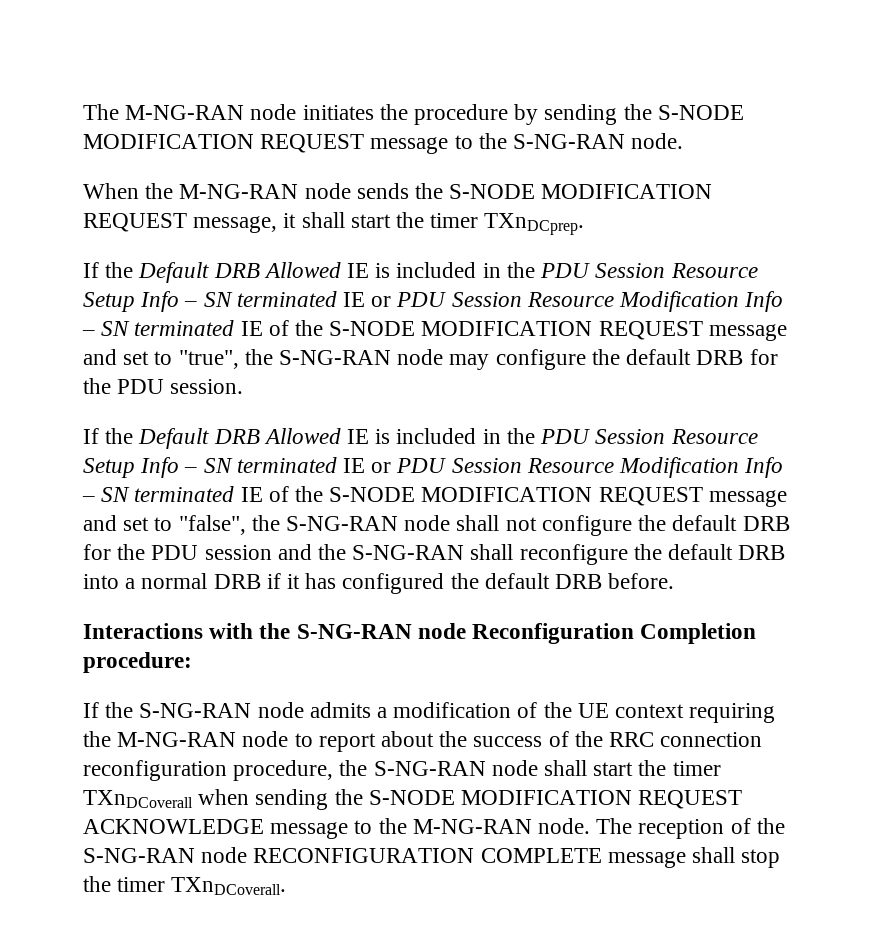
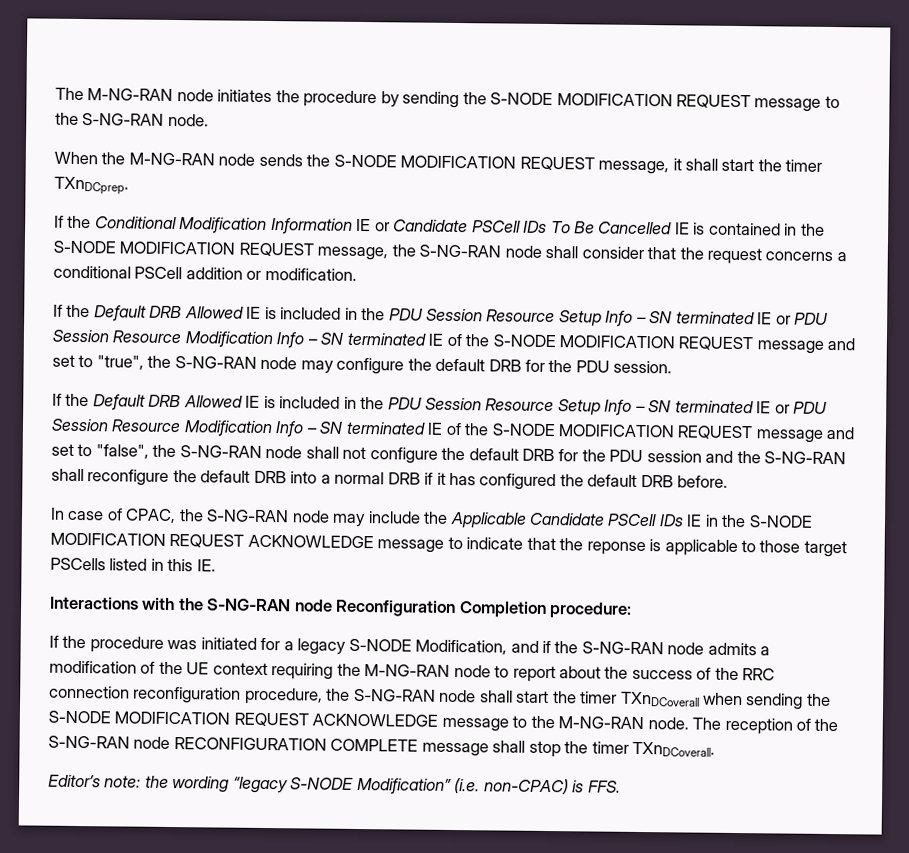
(585, 224) none -> [54,215,825,236] [53,240,847,265] [53,265,357,281] // If the Conditional Modification Information IE or Candidate PSCell IDs To Be Cancelled IE is contained in the S-NODE MODIFICATION REQUEST message, the S-NG-RAN node shall consider that the request concerns a conditional PSCell addition or modification.
(675, 581) none -> [50,507,813,529] [50,532,847,558] [50,557,216,572] // In case of CPAC, the S-NG-RAN node may include the Applicable Candidate PSCell IDs IE in the S-NODE MODIFICATION REQUEST ACKNOWLEDGE message to indicate that the reponse is applicable to those target PSCells listed in this IE.
(134, 710) none -> [89,636,579,655] procedure was initiated for a legacy S-NODE Modification, and if the
(287, 886) none -> [48,774,621,795] // Editor’s note: the wording “legacy S-NODE Modification” (i.e. non-CPAC) is FFS.

